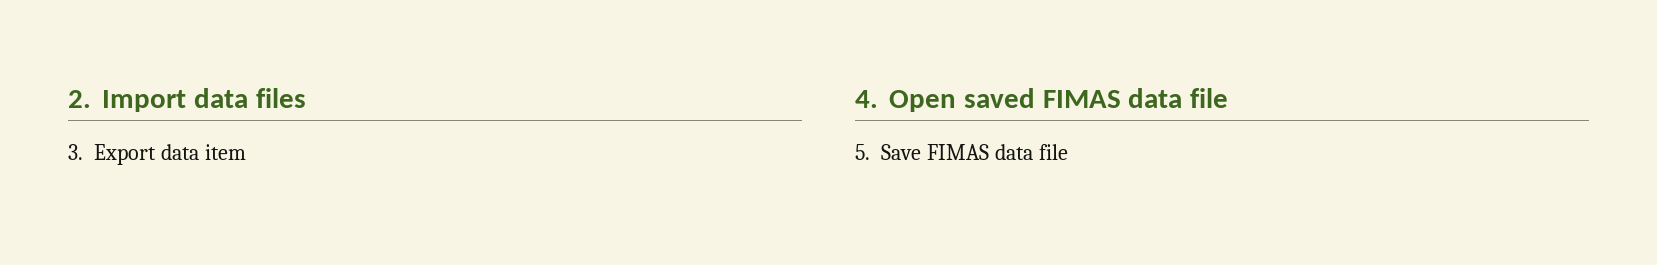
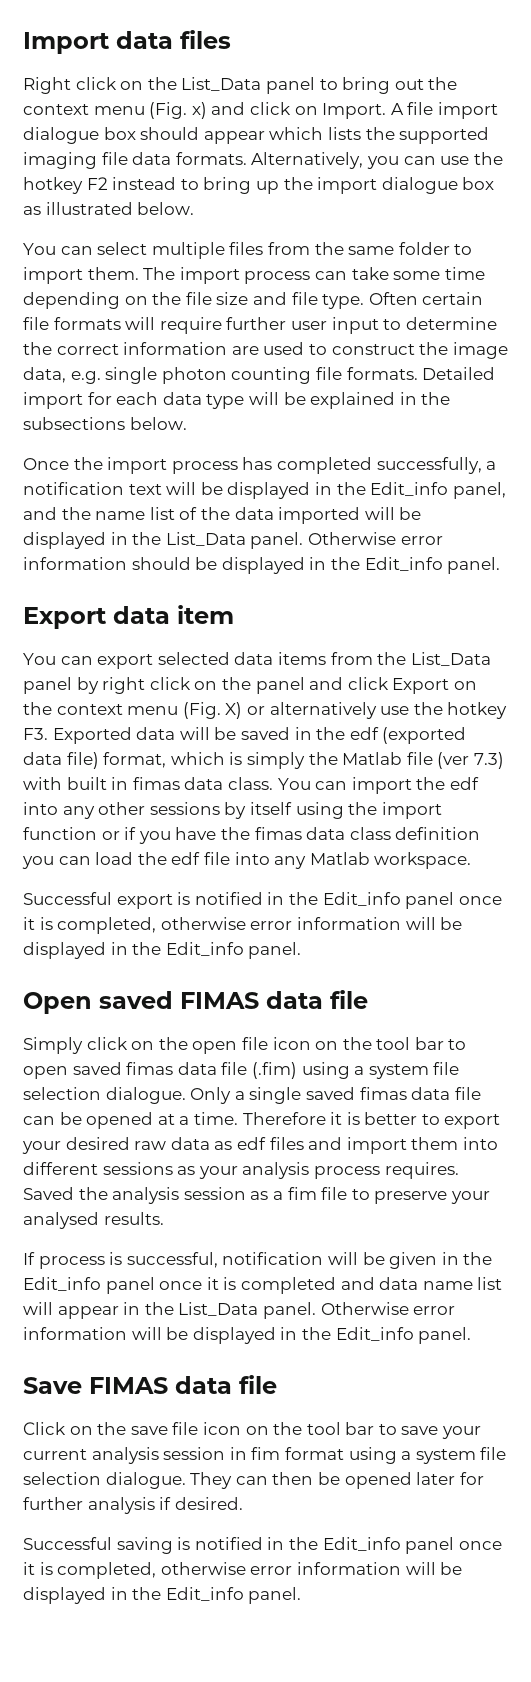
[68,90,91,108] 2. -> (23, 43) none
[68,144,246,165] [855,90,878,108] 3. Export data item // 4. -> [23,77,458,94] [23,102,498,119] [23,127,490,144] [23,152,503,169] [23,177,495,194] [23,202,195,215] [23,242,473,259] [23,267,485,284] [23,292,484,309] [23,317,497,334] [23,342,508,359] [23,367,496,384] [23,392,451,409] [23,417,187,430] [23,457,497,474] [23,482,506,499] [23,507,422,524] [23,532,443,549] [23,557,501,574] [23,605,234,629] [23,652,491,669] [23,677,477,694] [23,702,508,719] [23,727,467,744] [23,752,504,769] [23,777,479,794] [23,802,442,819] [23,827,481,844] [22,852,472,869] [23,892,502,909] [23,917,463,934] [23,942,302,959] Right click on the List_Data panel to bring out the context menu (Fig. x) and click on Import. A file import dialogue box should appear which lists the supported imaging file data formats. Alternatively, you can use the hotkey F2 instead to bring up the import dialogue box as illustrated below. // You can select multiple files from the same folder to import them. The import process can take some time depending on the file size and file type. Often certain file formats will require further user input to determine the correct information are used to construct the image data, e.g. single photon counting file formats. Detailed import for each data type will be explained in the subsections below. // Once the import process has completed successfully, a notification text will be displayed in the Edit_info panel, and the name list of the data imported will be displayed in the List_Data panel. Otherwise error information should be displayed in the Edit_info panel. // Export data item // You can export selected data items from the List_Data panel by right click on the panel and click Export on the context menu (Fig. X) or alternatively use the hotkey F3. Exported data will be saved in the edf (exported data file) format, which is simply the Matlab file (ver 7.3) with built in fimas data class. You can import the edf into any other sessions by itself using the import function or if you have the fimas data class definition you can load the edf file into any Matlab workspace. // Successful export is notified in the Edit_info panel once it is completed, otherwise error information will be displayed in the Edit_info panel. //
[855,144,1068,160] 5. Save FIMAS data file -> [23,1037,467,1054] [23,1062,460,1079] [23,1087,481,1104] [23,1112,501,1129] [22,1137,498,1154] [23,1162,459,1179] [23,1187,490,1204] [23,1212,164,1229] [23,1252,493,1269] [23,1277,503,1294] [23,1302,456,1319] [23,1327,472,1344] [23,1375,277,1394] [23,1422,482,1439] [23,1447,507,1464] [23,1472,484,1489] [23,1497,243,1514] [23,1537,502,1554] [23,1562,463,1579] [23,1587,302,1604] Simply click on the open file icon on the tool bar to open saved fimas data file (.fim) using a system file selection dialogue. Only a single saved fimas data file can be opened at a time. Therefore it is better to export your desired raw data as edf files and import them into different sessions as your analysis process requires. Saved the analysis session as a fim file to preserve your analysed results. // If process is successful, notification will be given in the Edit_info panel once it is completed and data name list will appear in the List_Data panel. Otherwise error information will be displayed in the Edit_info panel. // Save FIMAS data file // Click on the save file icon on the tool bar to save your current analysis session in fim format using a system file selection dialogue. They can then be opened later for further analysis if desired. // Successful saving is notified in the Edit_info panel once it is completed, otherwise error information will be displayed in the Edit_info panel.

